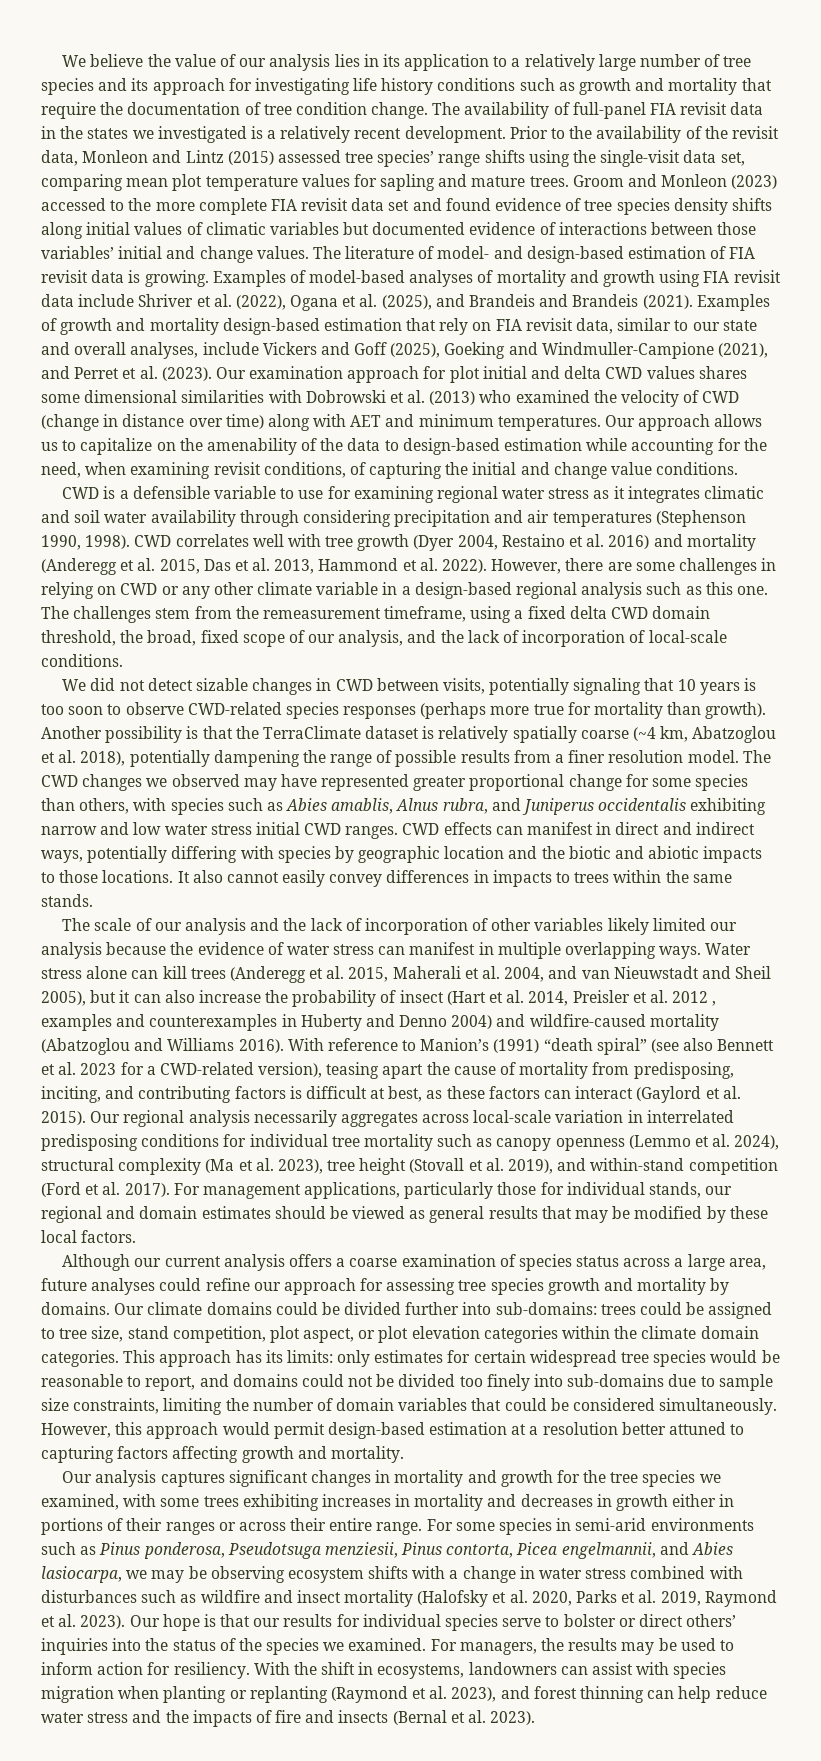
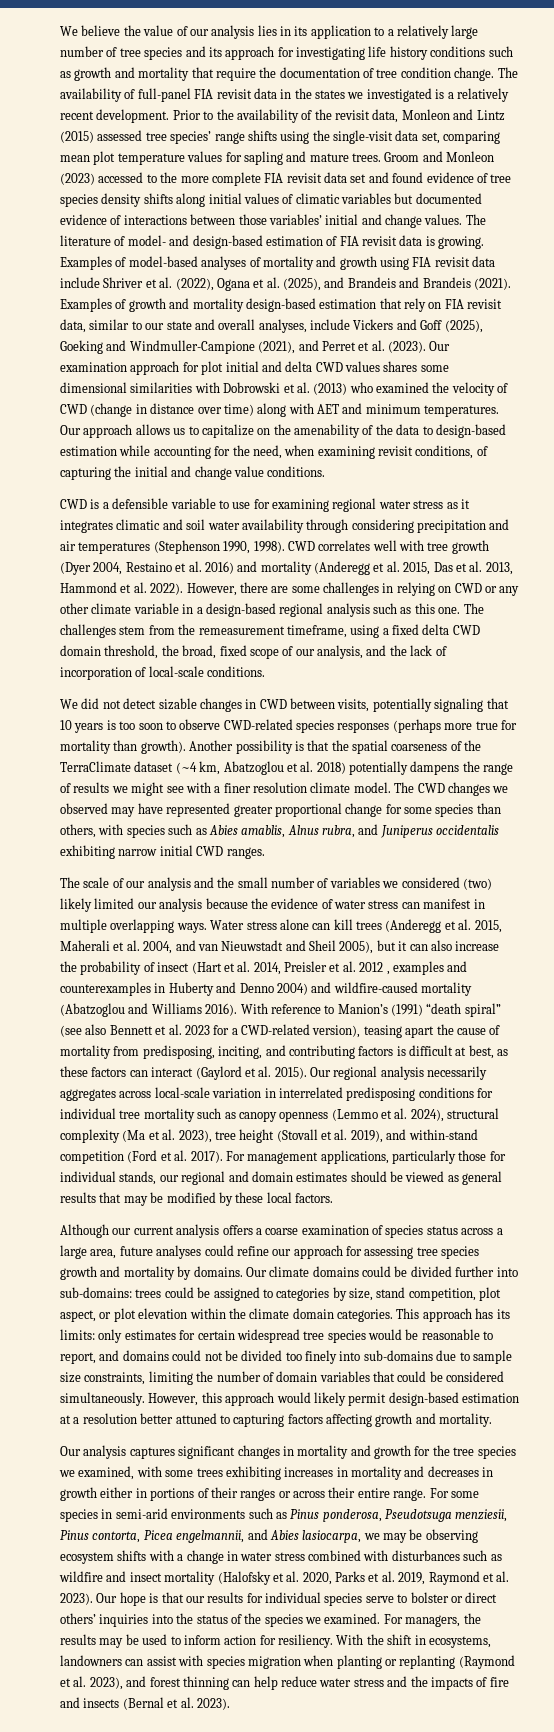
[262,726,629,743] TerraClimate dataset is relatively spatially coarse -> [352,740,482,754] [60,761,174,772] spatial coarseness of the TerraClimate dataset
[80,750,551,767] 2018), potentially dampening the range of possible results from -> [316,761,514,775] [60,782,211,796] 2018) potentially dampens the range of results we might see with
(684, 756) none -> [310,782,351,793] climate
[100,822,252,835] and low water stress -> (158, 852) none
[402,822,755,835] [41,846,763,863] [41,870,732,887] [41,894,93,907] CWD effects can manifest in direct and indirect ways, potentially differing with species by geographic location and the biotic and abiotic impacts to those locations. It also cannot easily convey differences in impacts to trees within the same stands. -> (265, 853) none
[310,918,604,935] lack of incorporation of other variables -> [237,877,492,890] small number of variables we considered (two)
[59,1328,88,1339] tree -> [276,1287,347,1301] categories by
[483,1326,558,1343] categories -> (188, 1313) none
(270, 1428) none -> [313,1392,346,1406] likely

